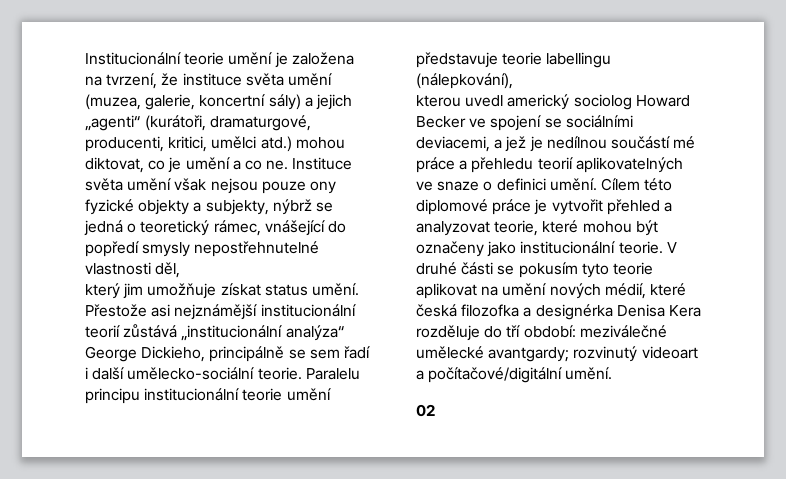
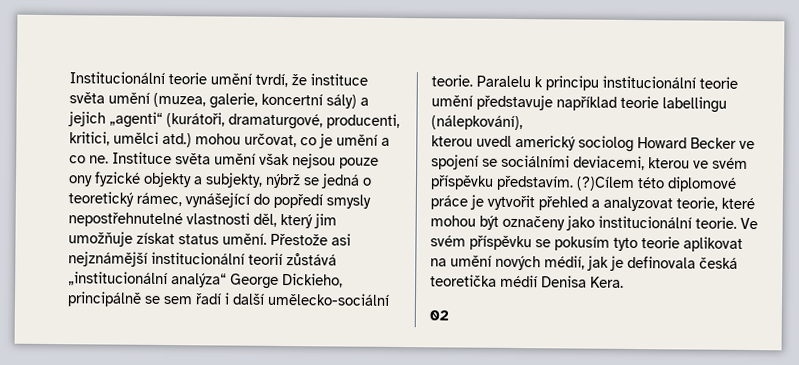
[274,52,354,68] [85,73,158,89] je založena na tvrzení, -> [255,73,288,88] tvrdí,
[85,157,144,173] diktovat, -> [244,133,297,148] určovat,
[264,220,325,236] vnášející -> [185,192,250,208] vynášející
(181, 270) // -> (277, 220) none
(360, 374) none -> [534,76,543,88] k
(498, 60) none -> [556,96,617,111] například
[494,136,696,152] [416,157,683,173] [416,178,640,191] a jež je nedílnou součástí mé práce a přehledu teorií aplikovatelných ve snaze o definici umění. Cílem -> [648,157,748,169] [430,175,635,192] kterou ve svém příspěvku představím. (?)Cílem
[666,242,677,253] [416,262,494,275] V druhé části -> [740,217,758,230] [430,235,532,251] Ve svém příspěvku
[649,283,686,296] [416,304,701,320] [416,325,667,341] [416,346,698,362] [416,367,613,383] které česká filozofka a designérka Denisa Kera rozděluje do tří období: meziválečné umělecké avantgardy; rozvinutý videoart a počítačové/digitální umění. -> [587,255,738,271] [430,274,624,288] jak je definovala česká teoretička médií Denisa Kera.

